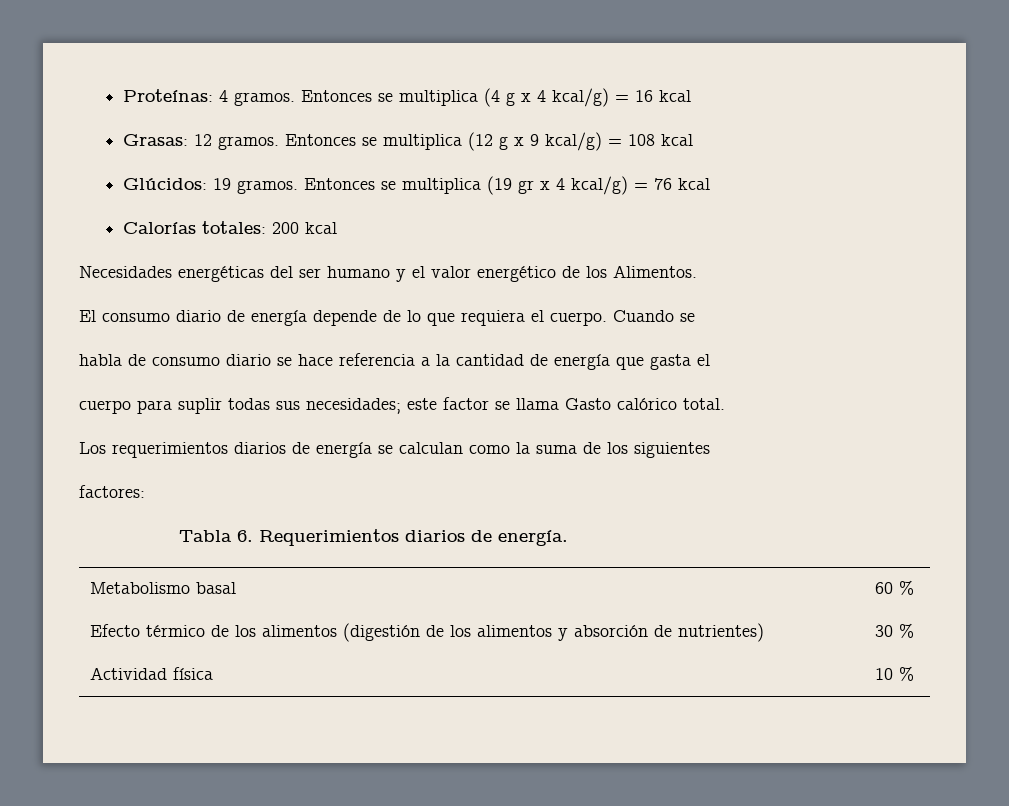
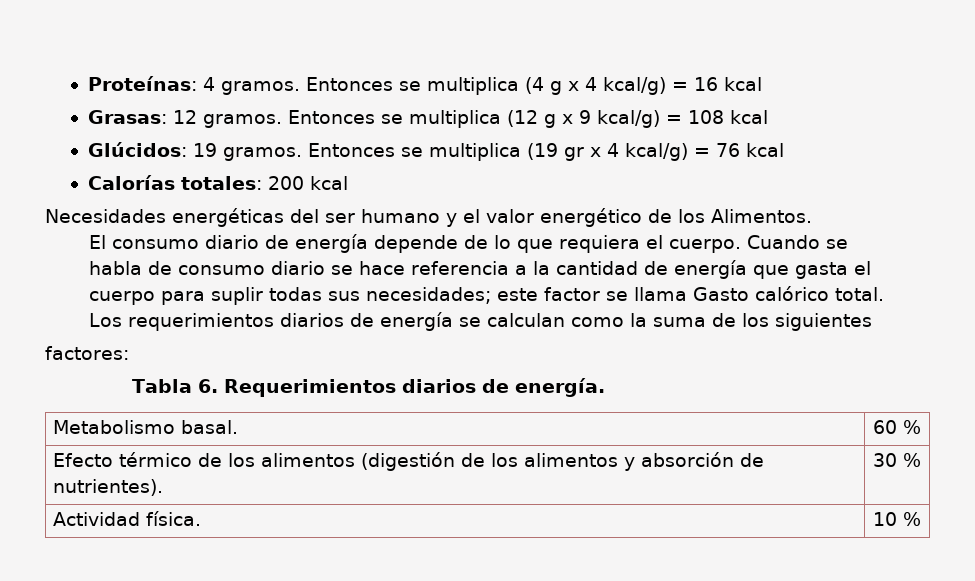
[195,582,236,594] basal -> [180,420,238,434] basal.
[677,623,764,642] nutrientes) -> [52,479,163,496] nutrientes).
[172,667,213,680] física -> [145,511,201,526] física.

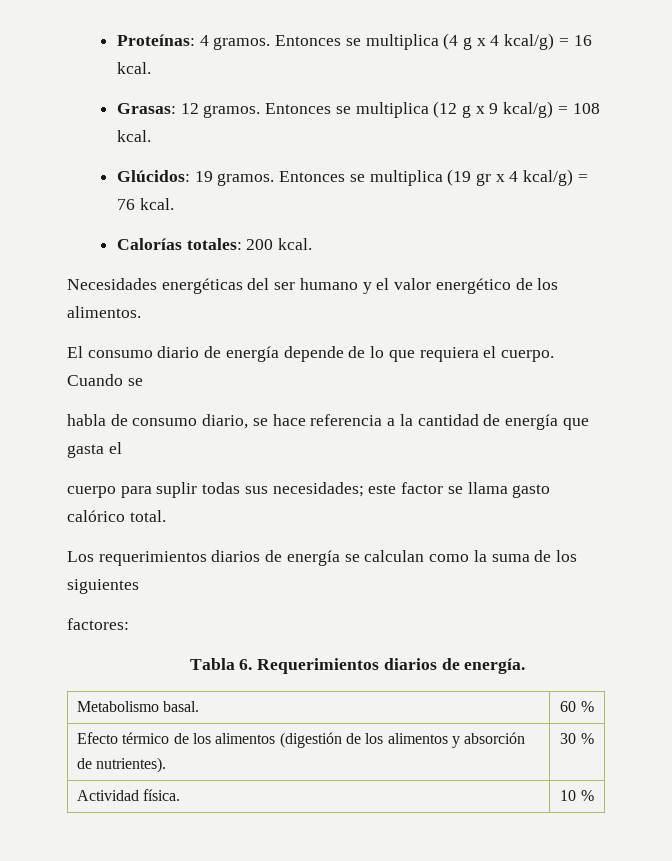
[723,77,762,91] kcal -> [116,62,151,74] kcal.
[729,110,768,124] kcal -> [116,130,151,142] kcal.
[745,143,784,157] kcal -> [139,198,174,210] kcal.
[309,176,348,190] kcal -> [278,238,313,250] kcal.
[711,209,812,223] Alimentos. -> [67,306,141,318] alimentos.
[271,261,326,275] diario -> [202,414,249,429] diario,
[693,287,750,301] Gasto -> [512,484,551,498] gasto

